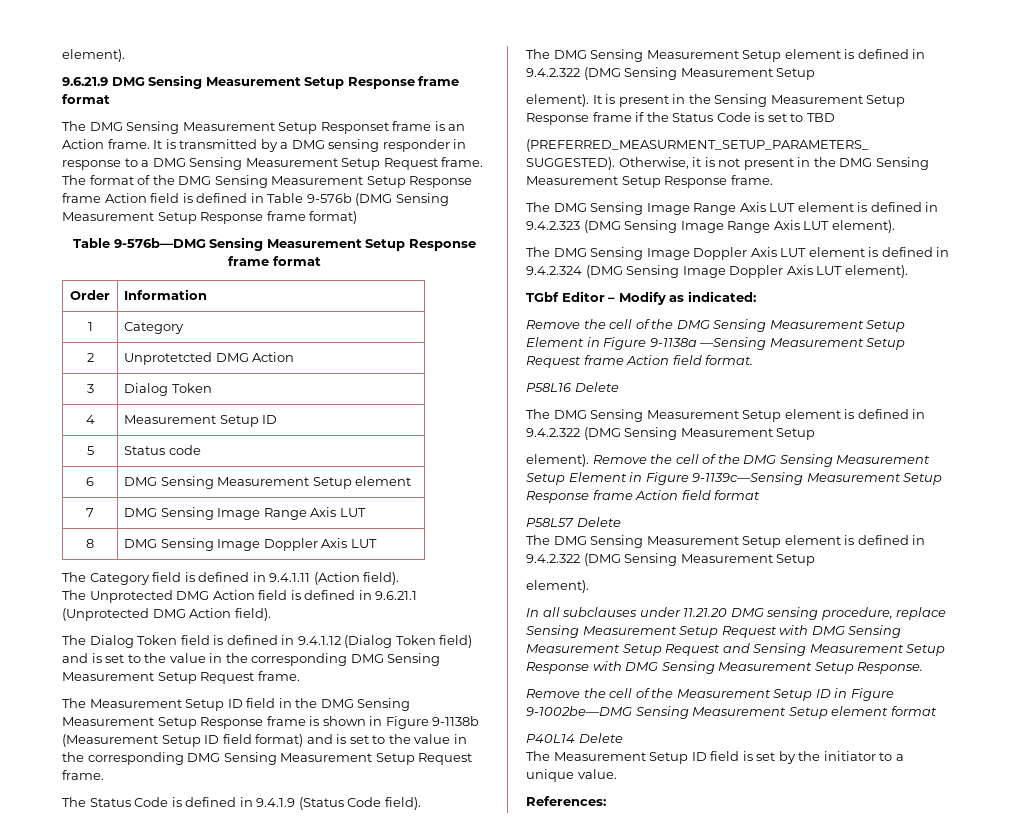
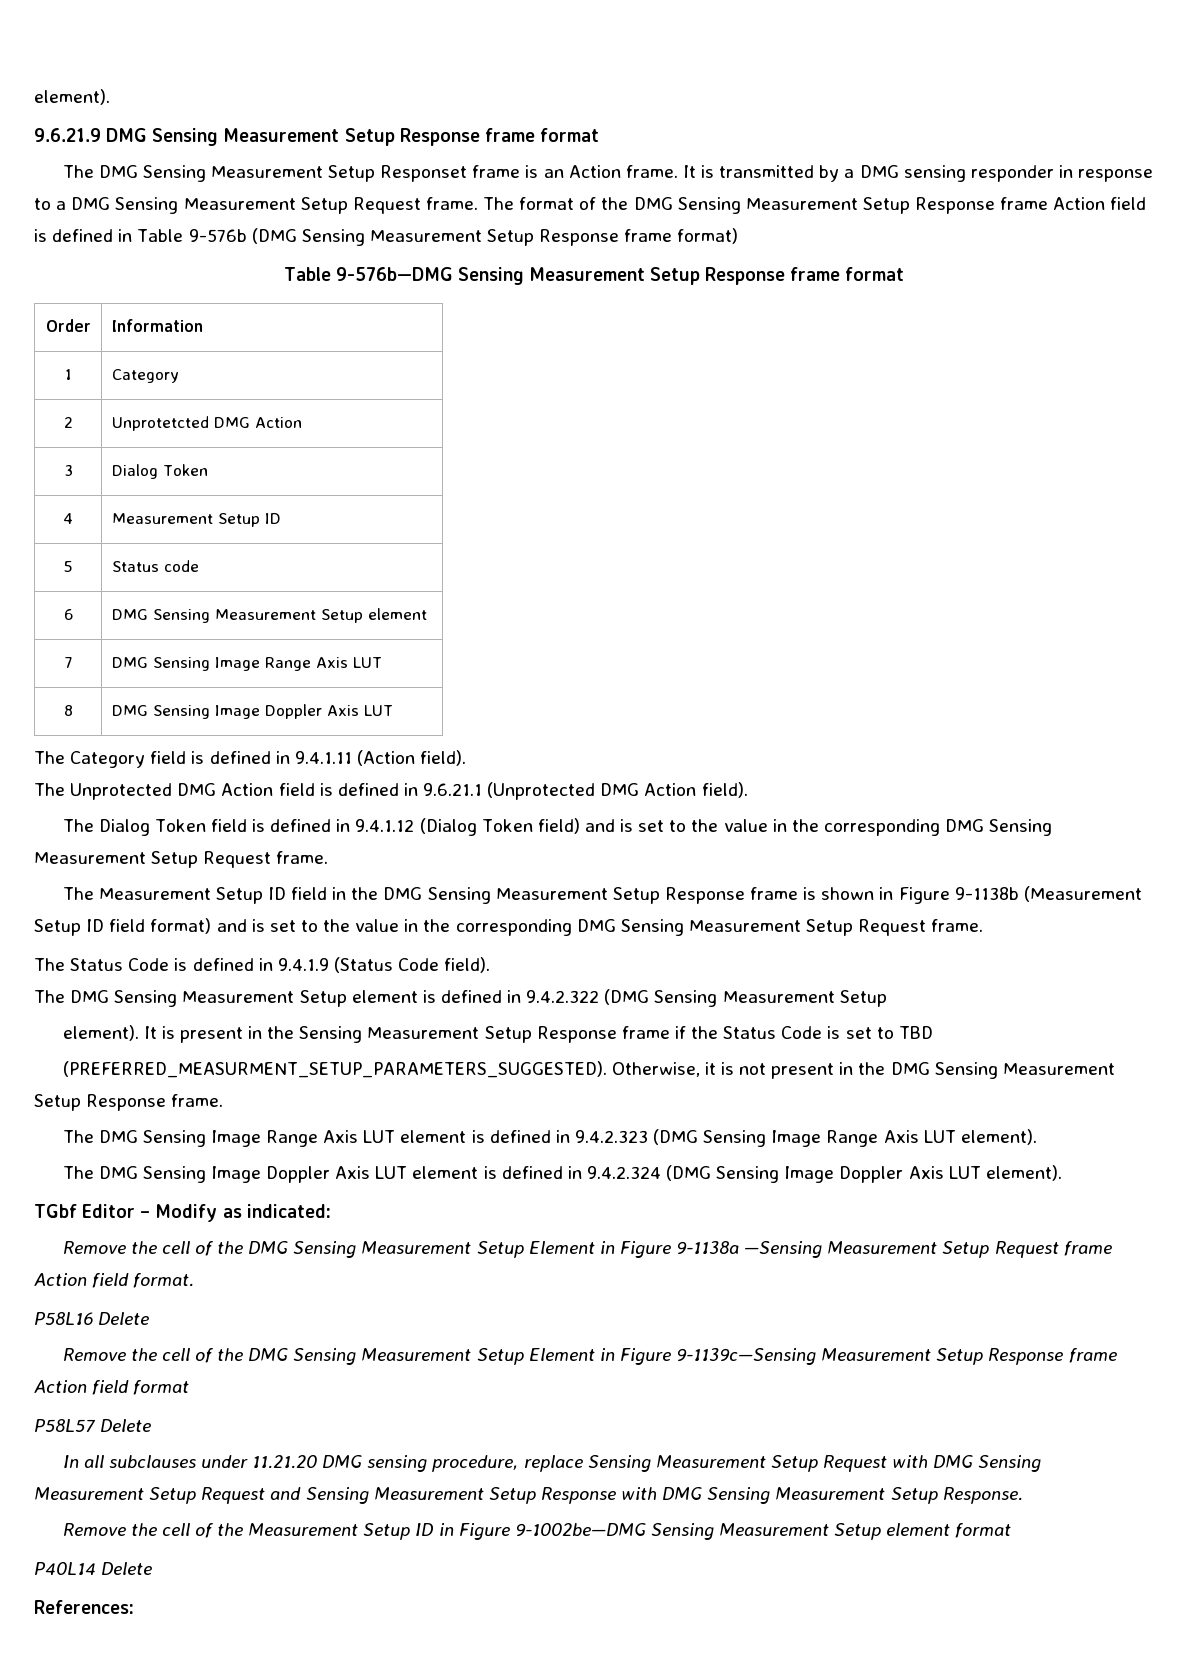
[526,409,926,422] [526,427,816,440] [526,454,589,467] The DMG Sensing Measurement Setup element is defined in 9.4.2.322 (DMG Sensing Measurement Setup // element). -> (150, 1318) none
[526,535,926,548] [526,553,816,566] [526,580,589,593] // The DMG Sensing Measurement Setup element is defined in 9.4.2.322 (DMG Sensing Measurement Setup // element). -> (152, 1425) none
[526,751,904,764] [526,769,617,782] // The Measurement Setup ID field is set by the initiator to a unique value. -> (153, 1568) none

